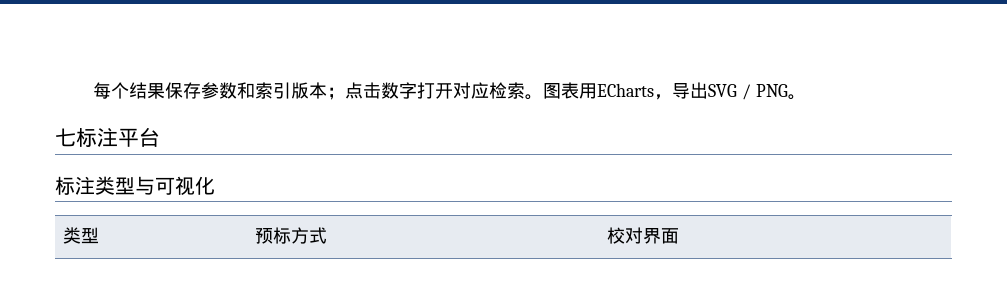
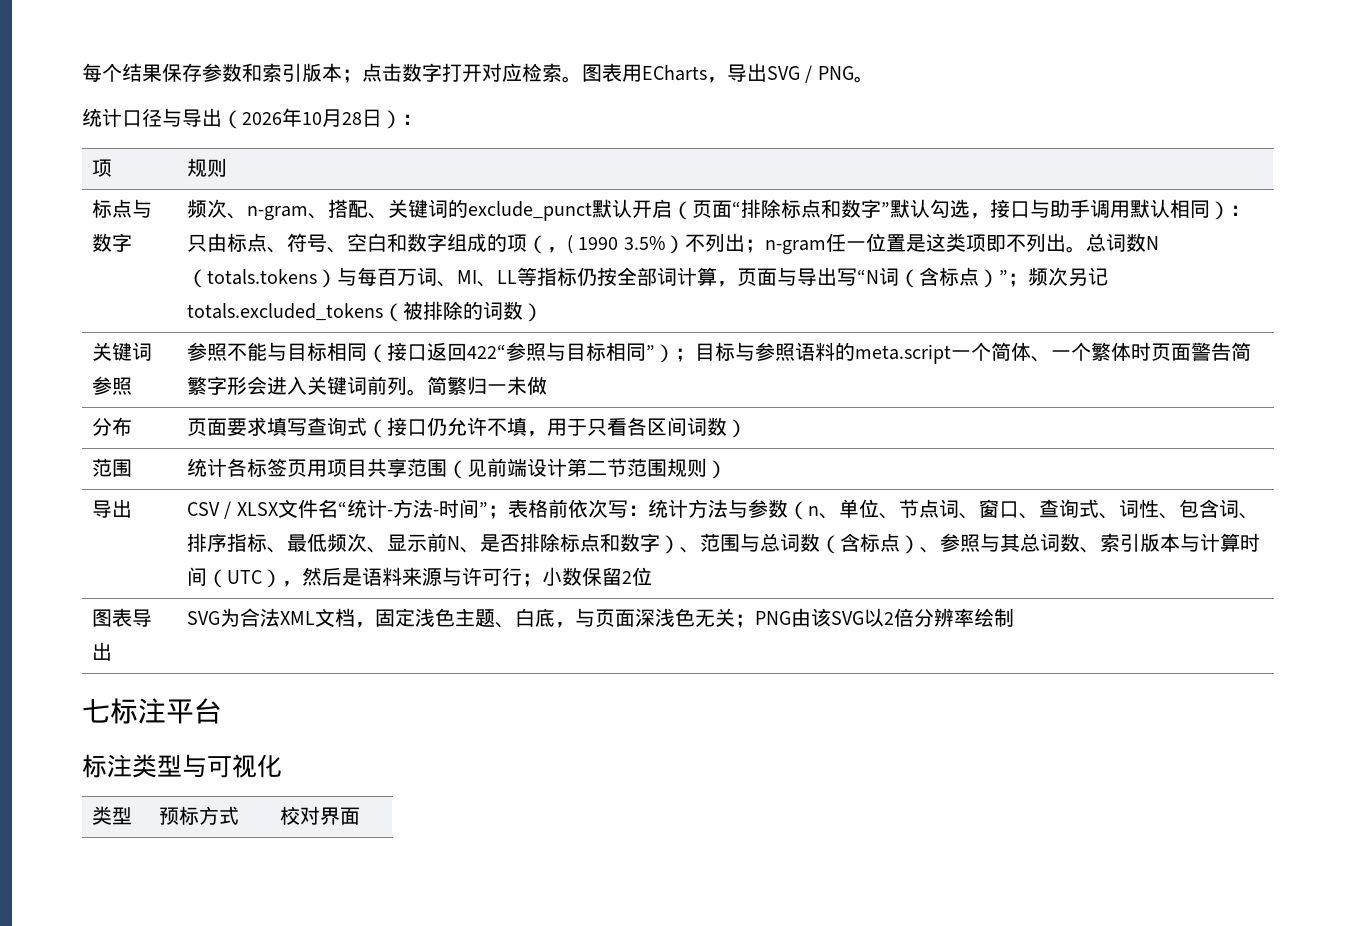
(807, 97) none -> [82,108,422,129] [91,159,112,177] [186,158,227,177] [91,199,152,218] [91,233,132,252] [186,199,1250,221] [186,233,1159,255] [186,267,1108,288] [186,301,543,322] [91,342,152,361] [91,376,132,395] [186,342,1251,364] [186,376,547,396] [91,417,132,436] [186,417,747,438] [91,458,132,477] [186,458,727,479] [91,499,132,518] [186,499,1259,520] [186,533,1260,554] [186,567,652,588] [91,608,152,627] [91,642,112,661] [186,608,1014,628] // 统计口径与导出（2026年10月28日）： // 项 | 规则 // 标点与数字 | 频次、n-gram、搭配、关键词的exclude_punct默认开启（页面“排除标点和数字”默认勾选，接口与助手调用默认相同）：只由标点、符号、空白和数字组成的项（，( 1990 3.5%）不列出；n-gram任一位置是这类项即不列出。总词数N（totals.tokens）与每百万词、MI、LL等指标仍按全部词计算，页面与导出写“N词（含标点）”；频次另记totals.excluded_tokens（被排除的词数） // 关键词参照 | 参照不能与目标相同（接口返回422“参照与目标相同”）；目标与参照语料的meta.script一个简体、一个繁体时页面警告简繁字形会进入关键词前列。简繁归一未做 // 分布 | 页面要求填写查询式（接口仍允许不填，用于只看各区间词数） // 范围 | 统计各标签页用项目共享范围（见前端设计第二节范围规则） // 导出 | CSV / XLSX文件名“统计-方法-时间”；表格前依次写：统计方法与参数（n、单位、节点词、窗口、查询式、词性、包含词、排序指标、最低频次、显示前N、是否排除标点和数字）、范围与总词数（含标点）、参照与其总词数、索引版本与计算时间（UTC），然后是语料来源与许可行；小数保留2位 // 图表导出 | SVG为合法XML文档，固定浅色主题、白底，与页面深浅色无关；PNG由该SVG以2倍分辨率绘制

